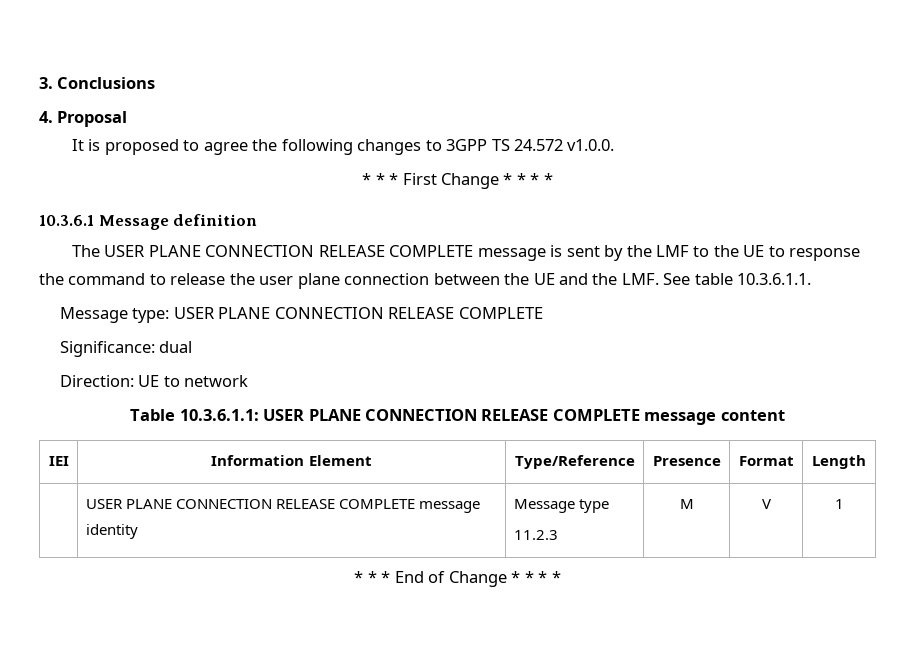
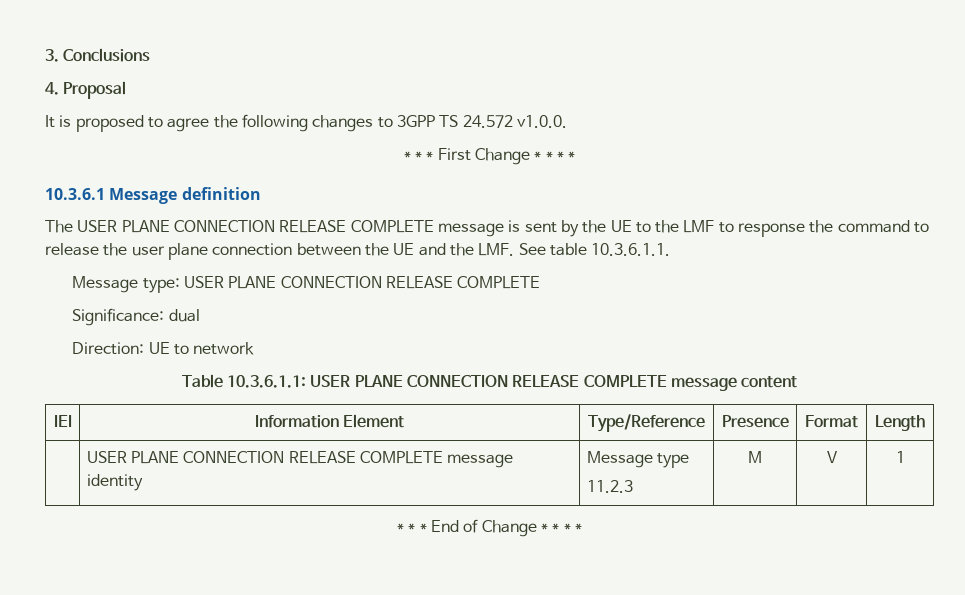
[655,245,689,257] LMF -> [610,220,632,232] UE
[743,245,765,257] UE -> [683,220,715,233] LMF

